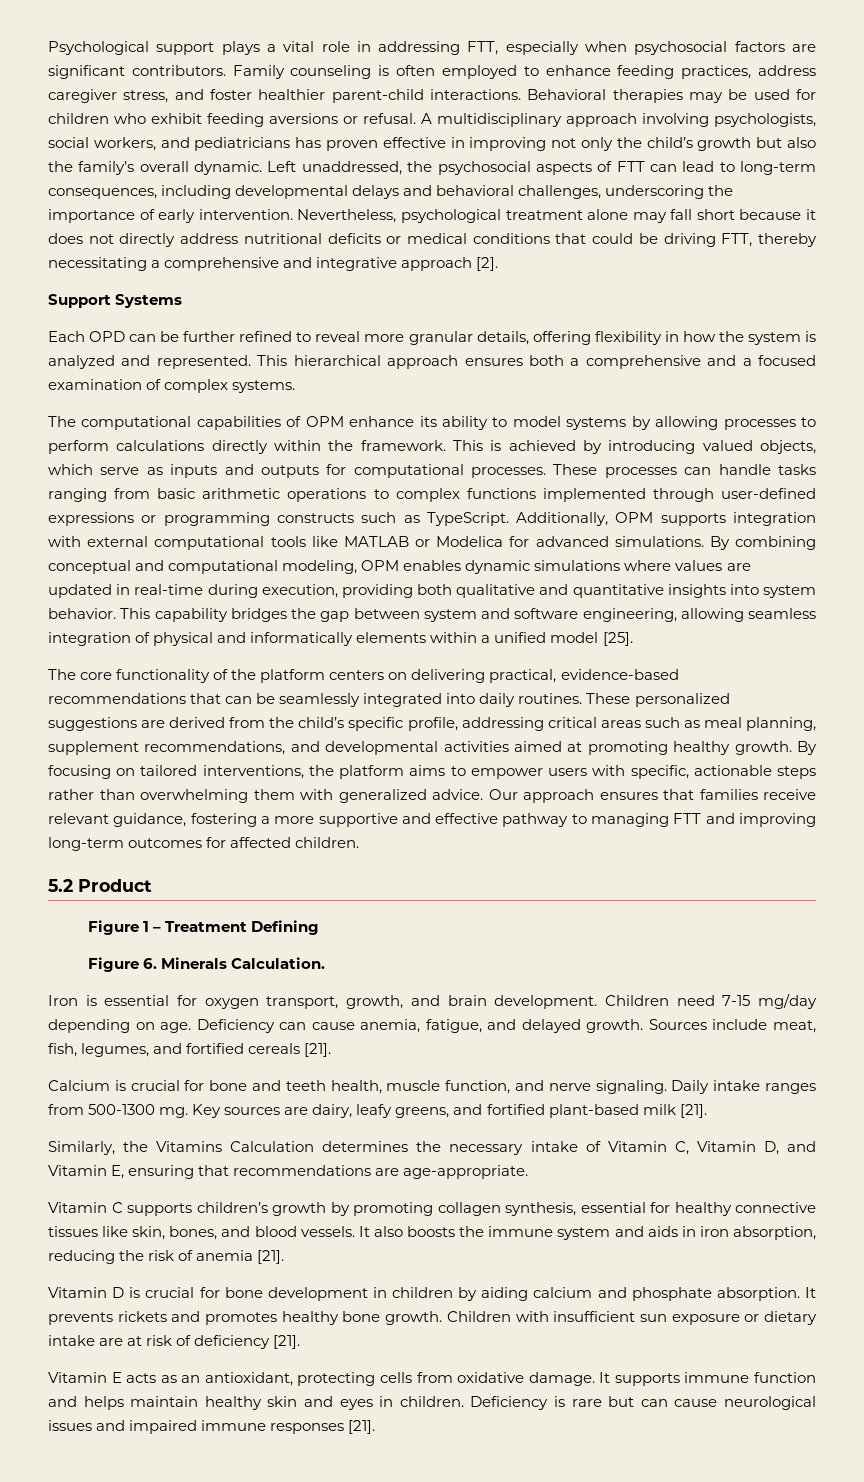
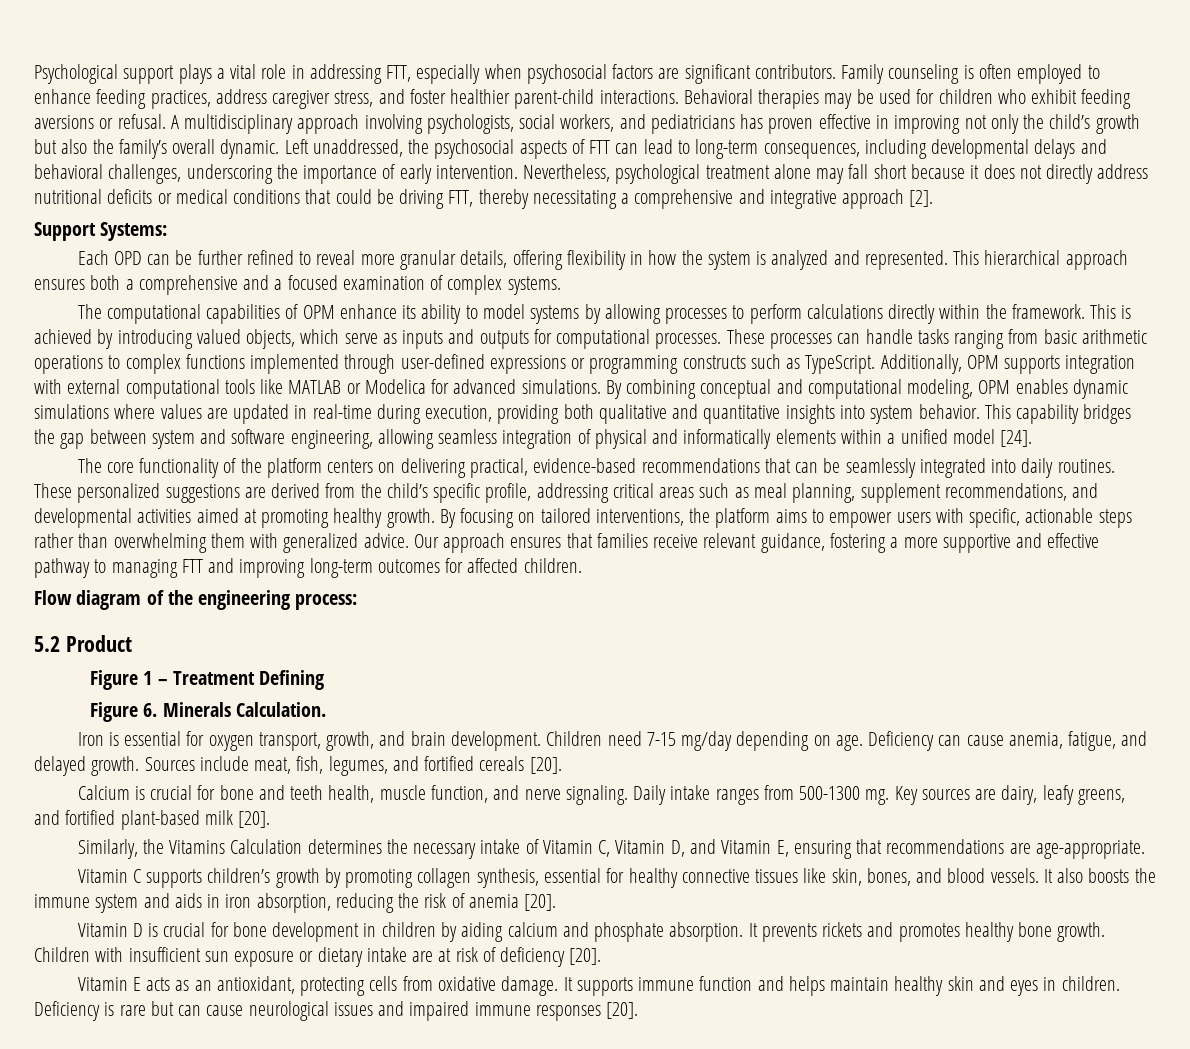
[115,294,183,308] Systems -> [100,222,168,241] Systems:
[602,632,633,646] [25]. -> [1000,430,1033,447] [24].
(360, 842) none -> [34,590,358,610] // Flow diagram of the engineering process:
[304,1043,332,1057] [21]. -> [529,757,562,774] [20].
[679,1104,707,1118] [21]. -> [238,811,271,828] [20].
[257,1250,285,1264] [21]. -> [524,894,557,911] [20].
[273,1335,301,1349] [21]. -> [569,948,602,965] [20].
[348,1420,376,1434] [21]. -> [606,1002,639,1019] [20].

